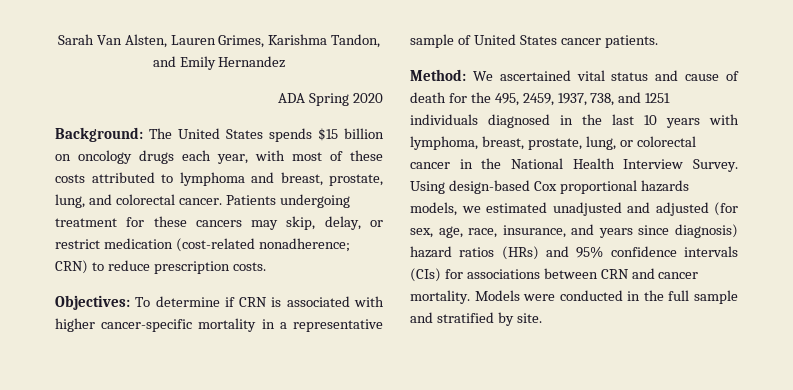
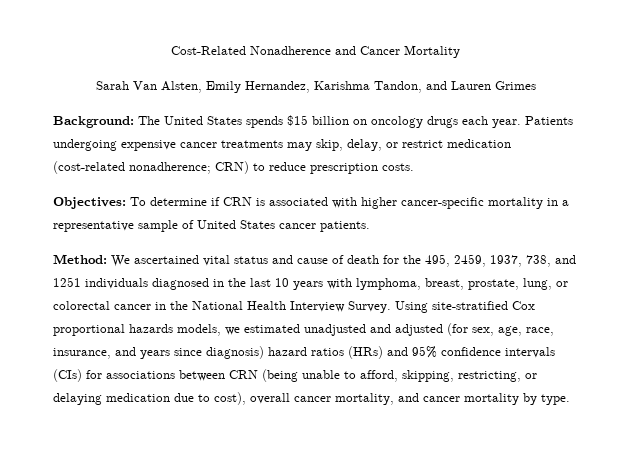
(57, 39) none -> [171,45,460,58] Cost-Related Nonadherence and Cancer Mortality //
[170,35,265,48] Lauren Grimes, -> [205,81,310,93] Emily Hernandez,
[179,56,286,70] [278,93,384,106] Emily Hernandez // ADA Spring 2020 -> [450,81,536,90] Lauren Grimes
[217,150,383,164] [55,172,383,186] [55,194,350,208] [55,216,242,227] year, with most of these costs attributed to lymphoma and breast, prostate, lung, and colorectal cancer. Patients undergoing treatment for these cancers -> [492,116,573,128] [53,139,283,151] year. Patients undergoing expensive cancer treatments
[448,180,530,194] design-based -> [432,301,508,310] site-stratified
[631,268,699,279] [410,290,738,304] [410,312,542,326] and cancer mortality. Models were conducted in the full sample and stratified by site. -> [262,369,537,382] [53,392,570,405] (being unable to afford, skipping, restricting, or delaying medication due to cost), overall cancer mortality, and cancer mortality by type.

